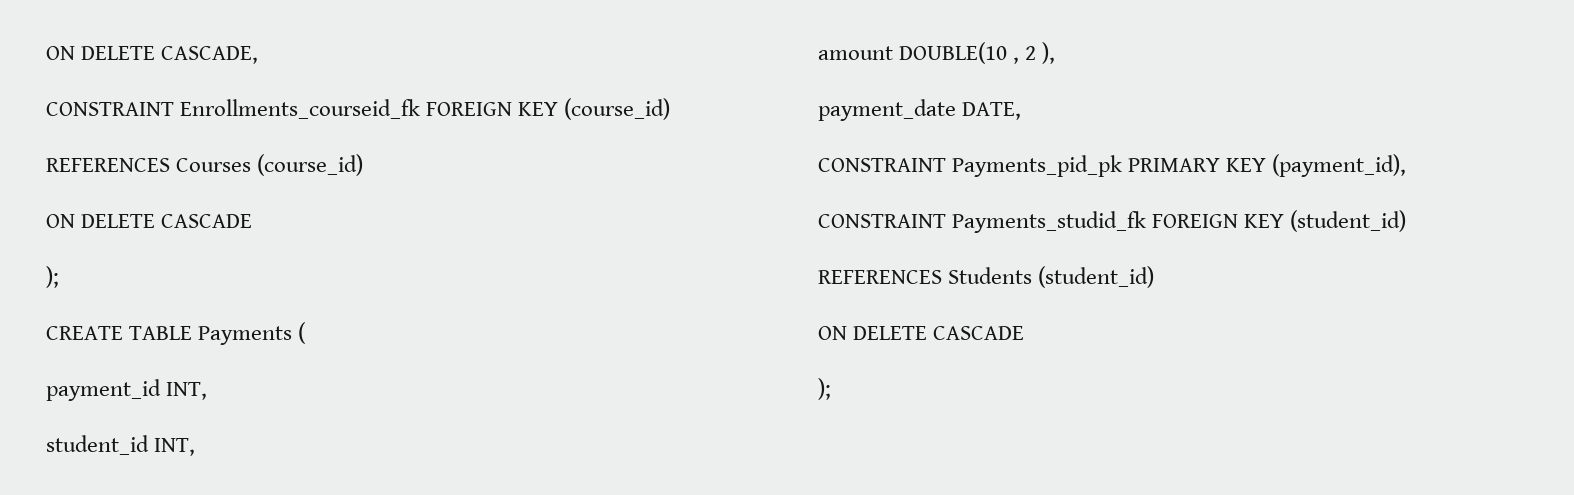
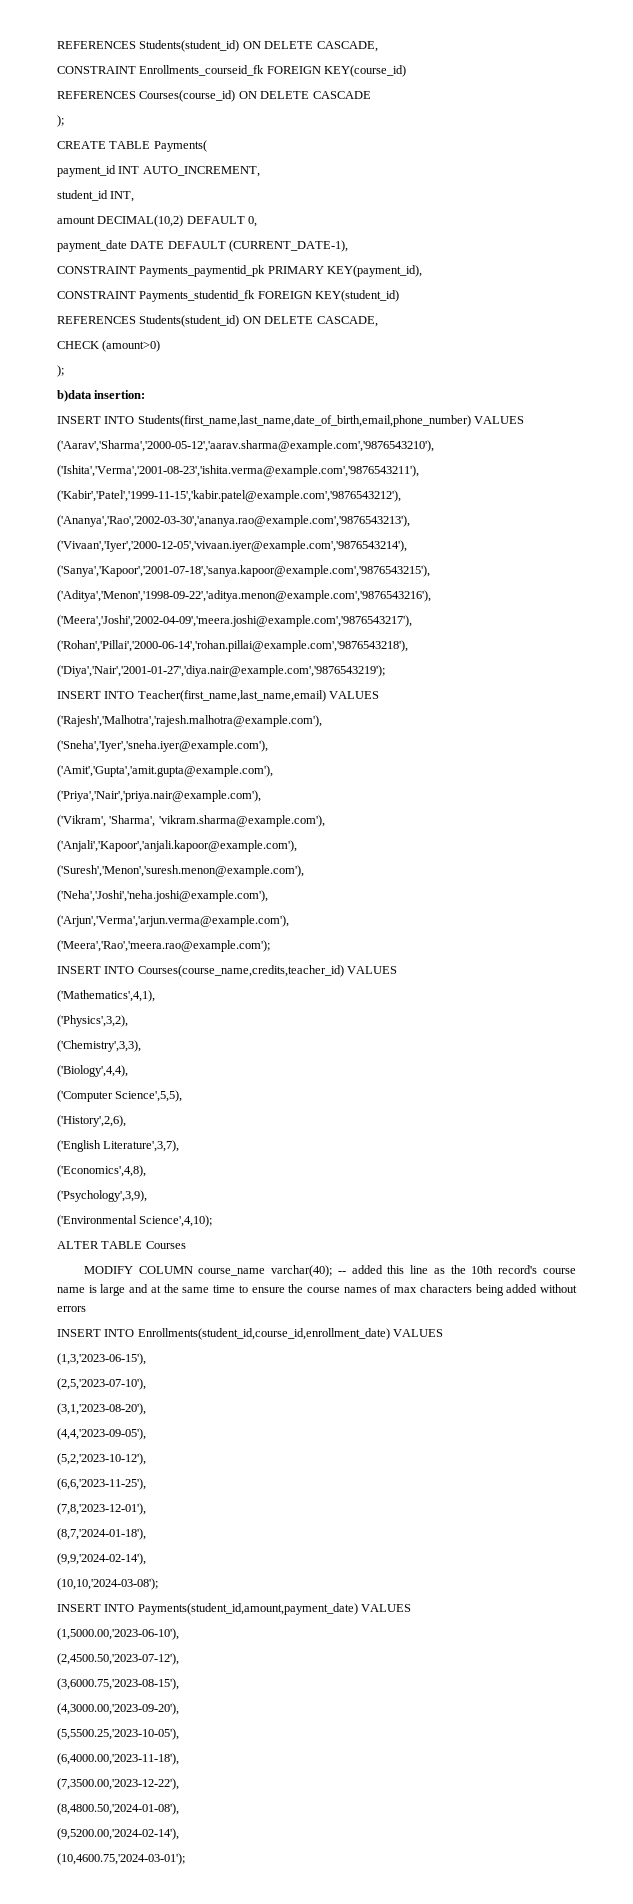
(46, 53) none -> [57,40,240,52] REFERENCES Students(student_id)
[518,98,671,120] [46,154,364,176] KEY (course_id) // REFERENCES Courses (course_id) // -> [324,65,407,77] [57,90,236,102] KEY(course_id) // REFERENCES Courses(course_id)
[198,322,307,345] Payments ( -> [153,140,207,152] Payments(
[166,382,208,400] INT, -> [118,166,260,177] INT AUTO_INCREMENT,
[899,42,1056,64] [818,99,1022,121] [818,154,1407,177] [818,210,1407,233] [818,266,1155,288] [818,326,1025,340] [818,378,831,400] DOUBLE(10 , 2 ), // payment_date DATE, // CONSTRAINT Payments_pid_pk PRIMARY KEY (payment_id), // CONSTRAINT Payments_studid_fk FOREIGN KEY (student_id) // REFERENCES Students (student_id) // ON DELETE CASCADE // ); -> [97,215,258,227] [57,240,349,252] [57,265,423,277] [57,290,400,302] [57,315,378,327] [57,340,161,352] [57,365,64,377] [57,390,146,402] [57,415,525,427] [57,440,434,452] [57,465,419,477] [57,490,401,502] [57,515,410,527] [57,540,407,552] [57,565,430,577] [57,590,431,602] [57,615,412,627] [57,640,408,652] [57,665,385,677] [57,690,380,702] [57,715,322,727] [57,740,268,752] [57,765,273,777] [57,790,261,802] [57,815,325,827] [57,840,297,852] [57,865,304,877] [57,890,268,902] [57,915,289,927] [57,940,270,952] [57,965,398,977] [57,990,155,1002] [57,1015,128,1027] [57,1040,141,1052] [57,1065,128,1077] [57,1090,183,1102] [57,1115,126,1127] [57,1140,180,1152] [57,1165,146,1177] [57,1190,147,1202] [57,1215,213,1227] [57,1241,186,1249] [83,1265,576,1277] [57,1284,578,1296] [57,1306,86,1312] [57,1328,444,1340] [57,1353,146,1365] [57,1378,146,1390] [57,1403,146,1415] [57,1428,146,1440] [57,1453,146,1465] [57,1478,146,1490] [57,1503,146,1515] [57,1528,146,1540] [57,1553,146,1565] [57,1578,158,1590] [57,1603,412,1615] [57,1628,179,1640] [57,1653,179,1665] [57,1678,179,1690] [57,1703,179,1715] [57,1728,179,1740] [57,1753,179,1765] [57,1778,179,1790] [57,1803,179,1815] [57,1828,179,1840] [57,1853,185,1865] DECIMAL(10,2) DEFAULT 0, // payment_date DATE DEFAULT (CURRENT_DATE-1), // CONSTRAINT Payments_paymentid_pk PRIMARY KEY(payment_id), // CONSTRAINT Payments_studentid_fk FOREIGN KEY(student_id) // REFERENCES Students(student_id) ON DELETE CASCADE, // CHECK (amount>0) // ); // b)data insertion: // INSERT INTO Students(first_name,last_name,date_of_birth,email,phone_number) VALUES // ('Aarav','Sharma','2000-05-12','aarav.sharma@example.com','9876543210'), // ('Ishita','Verma','2001-08-23','ishita.verma@example.com','9876543211'), // ('Kabir','Patel','1999-11-15','kabir.patel@example.com','9876543212'), // ('Ananya','Rao','2002-03-30','ananya.rao@example.com','9876543213'), // ('Vivaan','Iyer','2000-12-05','vivaan.iyer@example.com','9876543214'), // ('Sanya','Kapoor','2001-07-18','sanya.kapoor@example.com','9876543215'), // ('Aditya','Menon','1998-09-22','aditya.menon@example.com','9876543216'), // ('Meera','Joshi','2002-04-09','meera.joshi@example.com','9876543217'), // ('Rohan','Pillai','2000-06-14','rohan.pillai@example.com','9876543218'), // ('Diya','Nair','2001-01-27','diya.nair@example.com','9876543219'); // INSERT INTO Teacher(first_name,last_name,email) VALUES // ('Rajesh','Malhotra','rajesh.malhotra@example.com'), // ('Sneha','Iyer','sneha.iyer@example.com'), // ('Amit','Gupta','amit.gupta@example.com'), // ('Priya','Nair','priya.nair@example.com'), // ('Vikram', 'Sharma', 'vikram.sharma@example.com'), // ('Anjali','Kapoor','anjali.kapoor@example.com'), // ('Suresh','Menon','suresh.menon@example.com'), // ('Neha','Joshi','neha.joshi@example.com'), // ('Arjun','Verma','arjun.verma@example.com'), // ('Meera','Rao','meera.rao@example.com'); // INSERT INTO Courses(course_name,credits,teacher_id) VALUES // ('Mathematics',4,1), // ('Physics',3,2), // ('Chemistry',3,3), // ('Biology',4,4), // ('Computer Science',5,5), // ('History',2,6), // ('English Literature',3,7), // ('Economics',4,8), // ('Psychology',3,9), // ('Environmental Science',4,10); // ALTER TABLE Courses // MODIFY COLUMN course_name varchar(40); -- added this line as the 10th record's course name is large and at the same time to ensure the course names of max characters being added without errors // INSERT INTO Enrollments(student_id,course_id,enrollment_date) VALUES // (1,3,'2023-06-15'), // (2,5,'2023-07-10'), // (3,1,'2023-08-20'), // (4,4,'2023-09-05'), // (5,2,'2023-10-12'), // (6,6,'2023-11-25'), // (7,8,'2023-12-01'), // (8,7,'2024-01-18'), // (9,9,'2024-02-14'), // (10,10,'2024-03-08'); // INSERT INTO Payments(student_id,amount,payment_date) VALUES // (1,5000.00,'2023-06-10'), // (2,4500.50,'2023-07-12'), // (3,6000.75,'2023-08-15'), // (4,3000.00,'2023-09-20'), // (5,5500.25,'2023-10-05'), // (6,4000.00,'2023-11-18'), // (7,3500.00,'2023-12-22'), // (8,4800.50,'2024-01-08'), // (9,5200.00,'2024-02-14'), // (10,4600.75,'2024-03-01');

